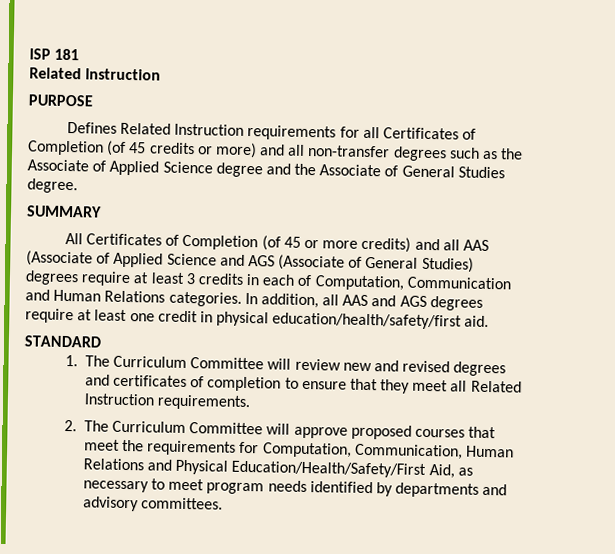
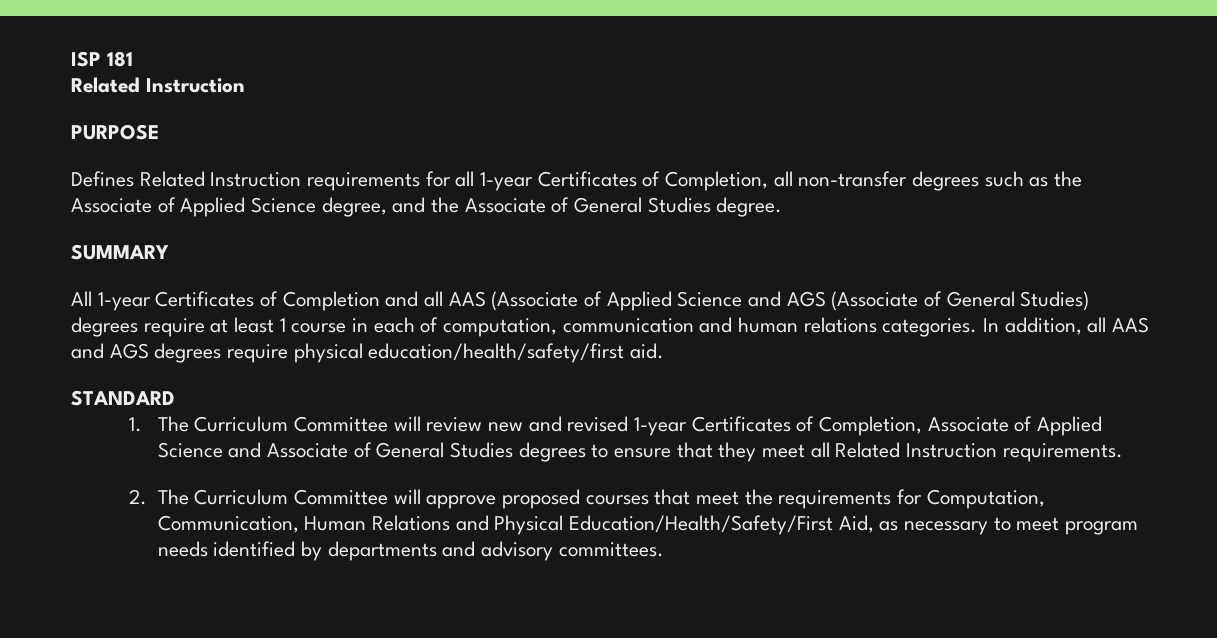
[383,127,477,140] [27,140,286,159] Certificates of Completion (of 45 credits or more) and -> [480,171,769,191] 1-year Certificates of Completion,
[215,162,263,178] degree -> [321,197,387,217] degree,
[86,233,412,253] Certificates of Completion (of 45 or more credits) -> [97,291,380,311] 1-year Certificates of Completion
[185,272,244,285] 3 credits -> [279,318,347,333] 1 course
[314,275,512,291] [25,289,166,303] Computation, Communication and Human Relations -> [443,317,877,337] computation, communication and human relations
[77,309,213,323] at least one credit in -> (289, 353) none
[453,361,507,377] [84,374,282,392] degrees and certificates of completion -> [633,416,1103,436] [157,442,586,462] 1-year Certificates of Completion, Associate of Applied Science and Associate of General Studies degrees

